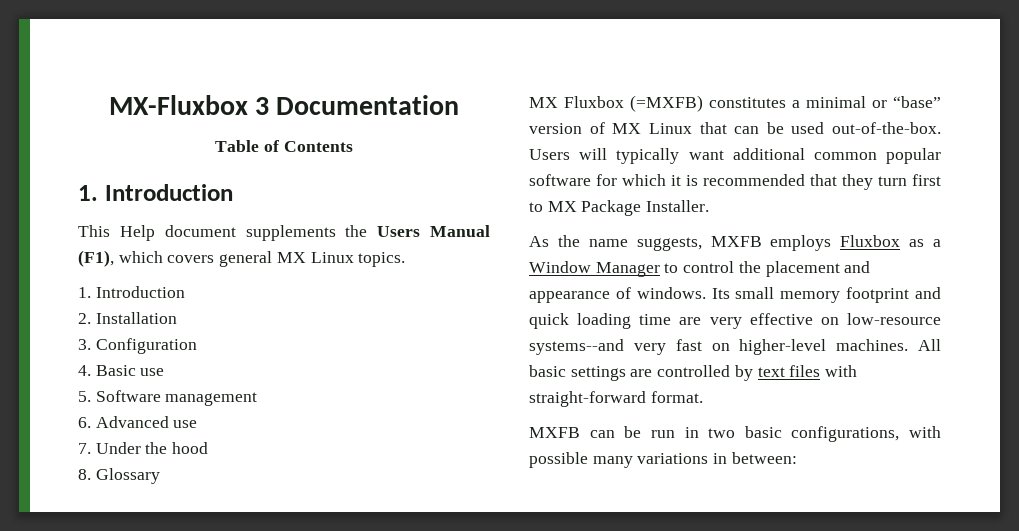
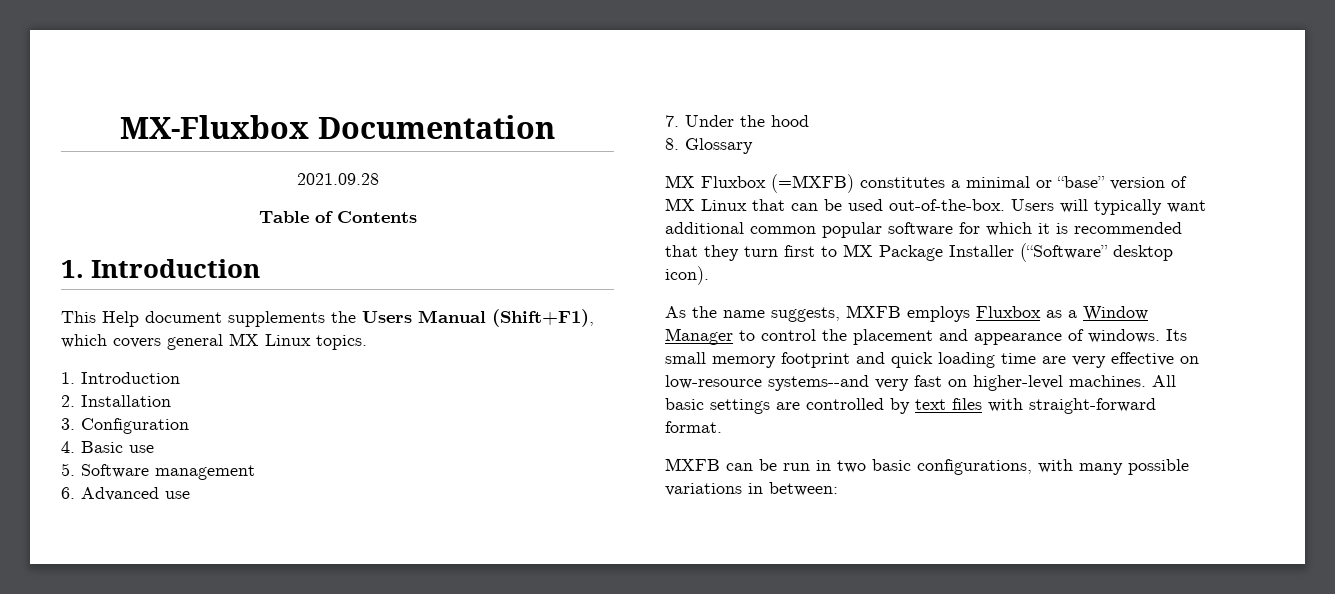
[255,97,269,115] 3 -> (310, 127) none
(460, 105) none -> [296,173,379,185] // 2021.09.28
[78,250,114,267] (F1), -> [492,309,594,327] (Shift+F1),
[646,200,710,212] Installer. -> [949,243,1173,262] [665,266,709,285] Installer (“Software” desktop icon).
[529,452,633,468] possible many -> [1079,459,1189,475] many possible

